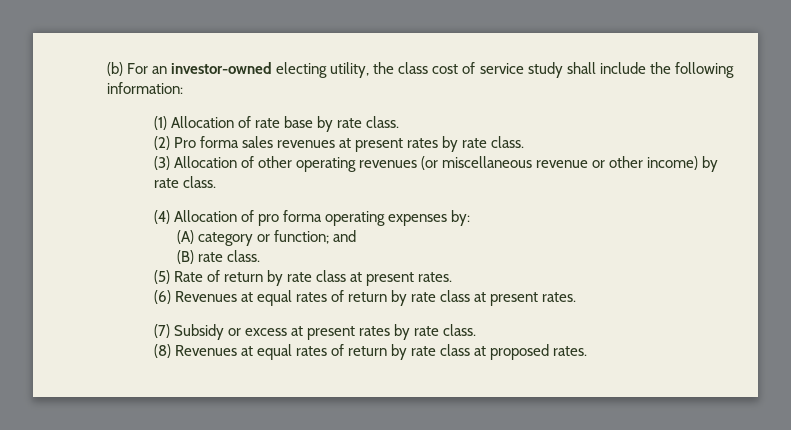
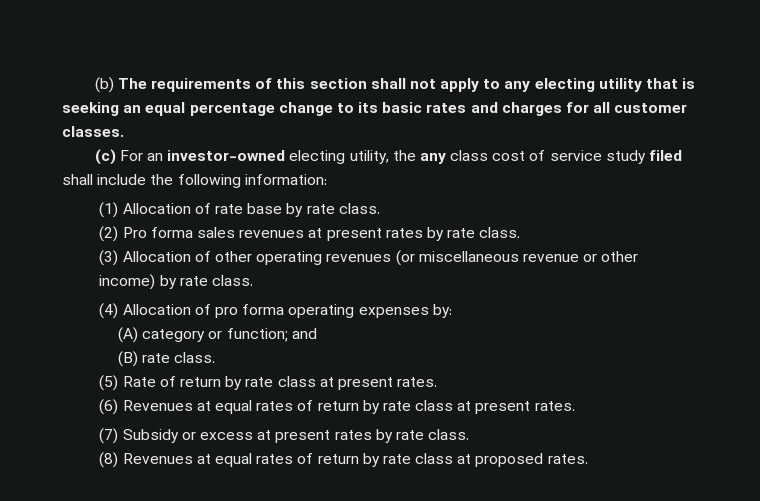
(123, 69) none -> [117,78,696,92] [62,102,688,116] [62,126,124,137] [94,149,116,165] The requirements of this section shall not apply to any electing utility that is seeking an equal percentage change to its basic rates and charges for all customer classes. // (c)
(395, 68) none -> [419,153,446,164] any
(563, 70) none -> [648,150,682,161] filed

